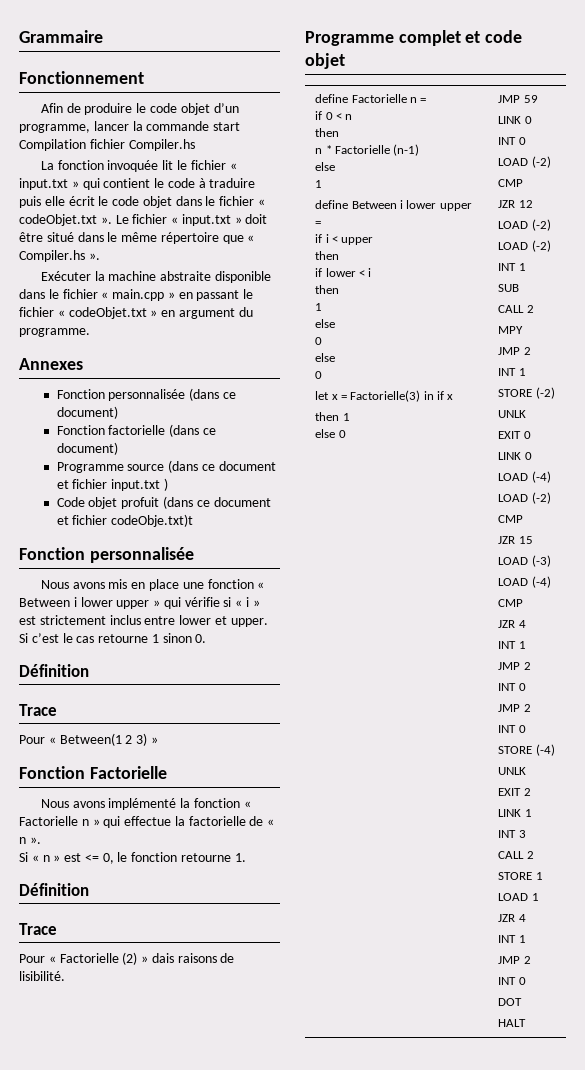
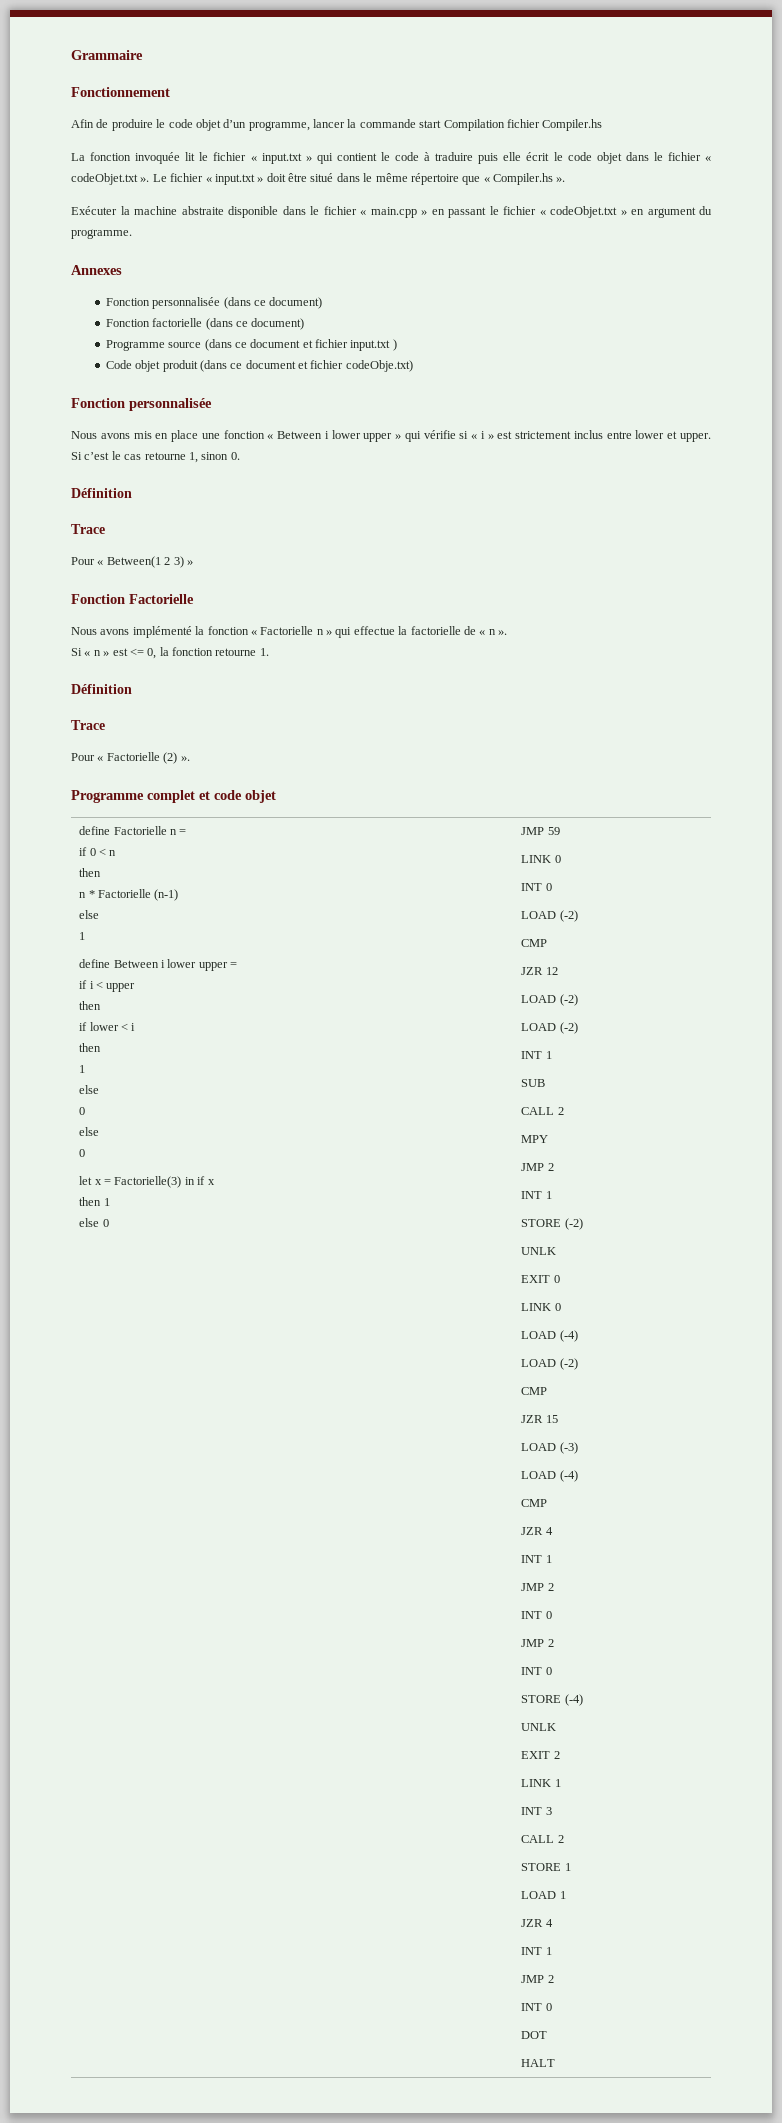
[121,496,271,509] [56,514,194,527] profuit (dans ce document et fichier codeObje.txt)t -> [162,360,413,372] produit (dans ce document et fichier codeObje.txt)
[151,634,159,643] 1 -> [188,452,198,463] 1,
[117,852,128,862] le -> [159,647,169,656] la
[141,953,235,963] [19,971,65,981] » dais raisons de lisibilité. -> [180,756,190,761] ».

